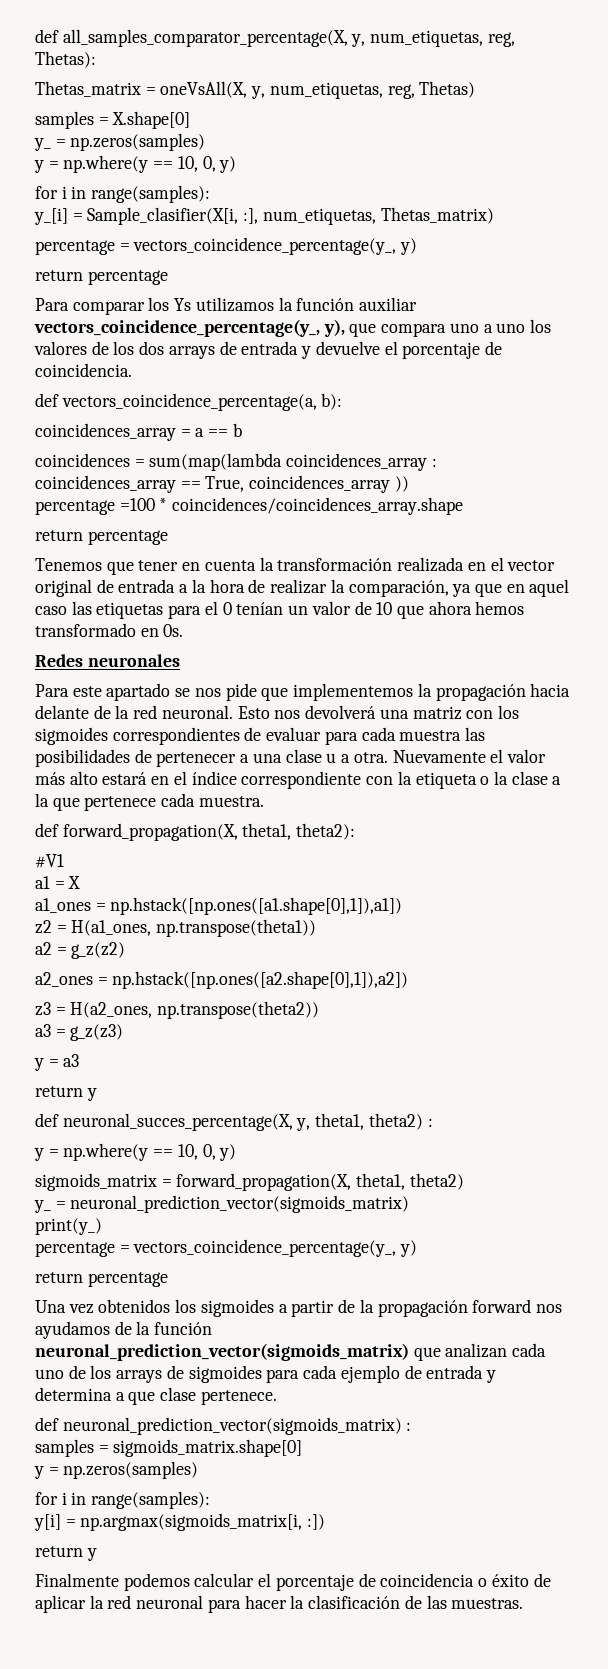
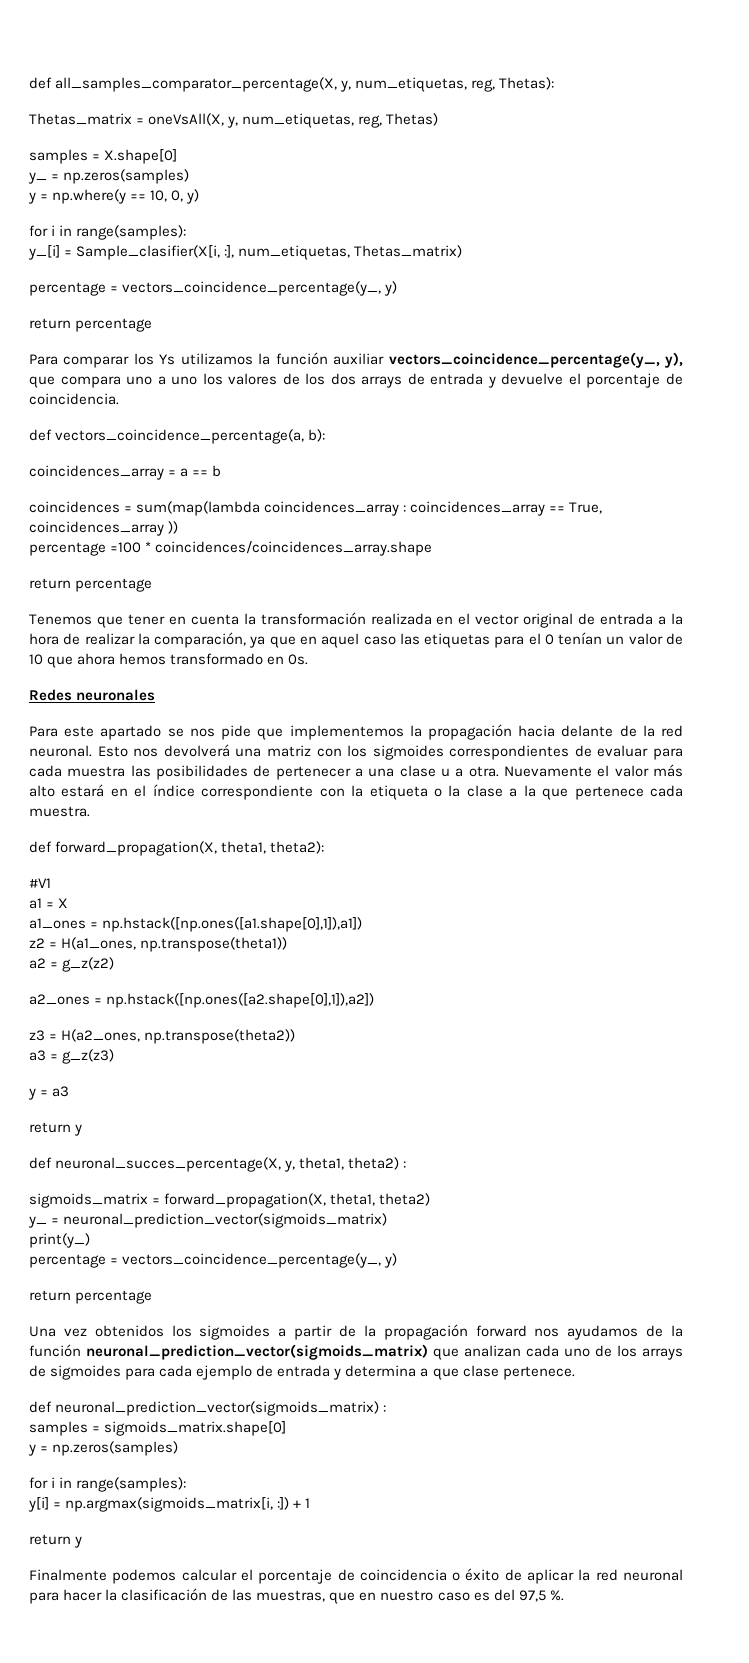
[34,1143,237,1161] // y = np.where(y == 10, 0, y) -> (407, 1164) none
(326, 1522) none -> [293,1498,311,1508] + 1
[451,1598,524,1609] muestras. -> [256,1589,564,1604] muestras, que en nuestro caso es del 97,5 %.

